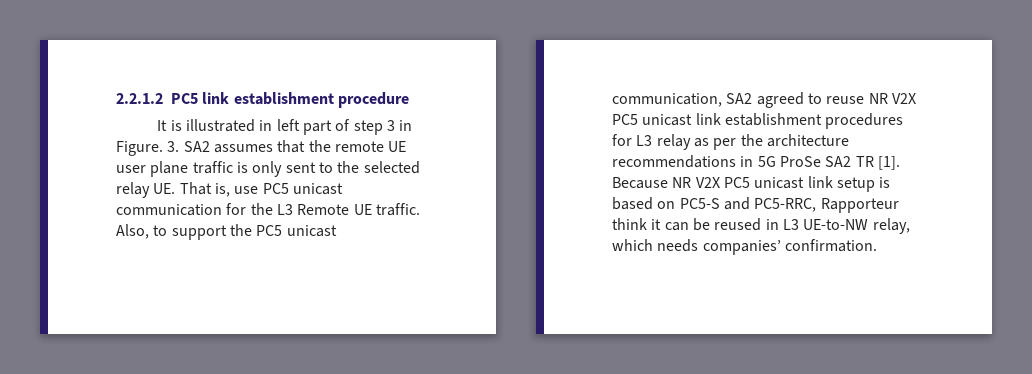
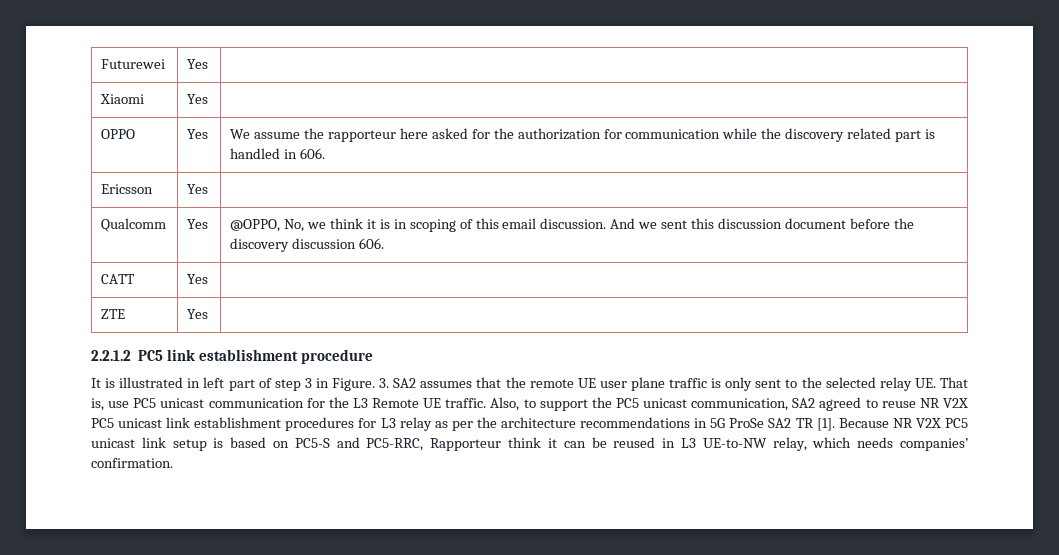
(116, 98) none -> [101,59,166,69] [187,59,209,69] [100,94,145,104] [187,94,209,104] [101,129,136,139] [187,129,209,139] [230,128,935,142] [230,148,326,159] [101,184,154,194] [187,184,209,194] [101,218,167,232] [187,219,209,229] [230,218,914,232] [230,238,385,252] [101,274,136,284] [187,274,209,284] [101,309,126,319] [187,309,209,319] Futurewei | Yes | // Xiaomi | Yes | // OPPO | Yes | We assume the rapporteur here asked for the authorization for communication while the discovery related part is handled in 606. // Ericsson | Yes | // Qualcomm | Yes | @OPPO, No, we think it is in scoping of this email discussion. And we sent this discussion document before the discovery discussion 606. // CATT | Yes | // ZTE | Yes | //

